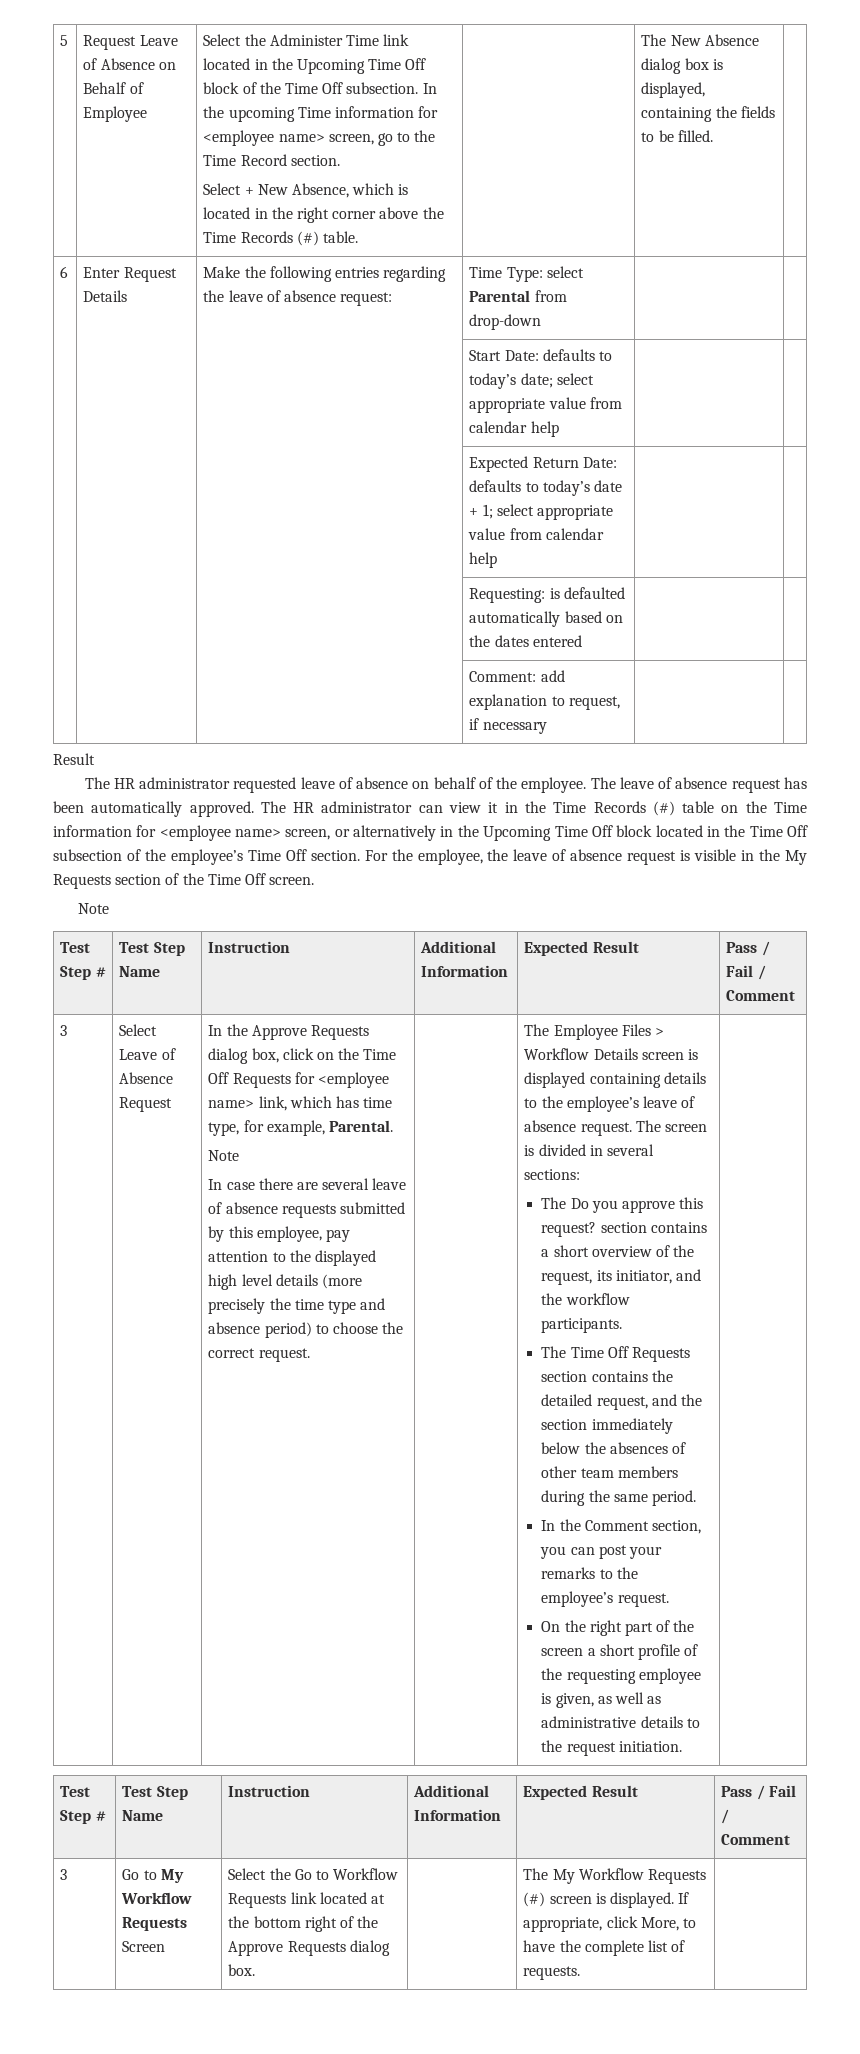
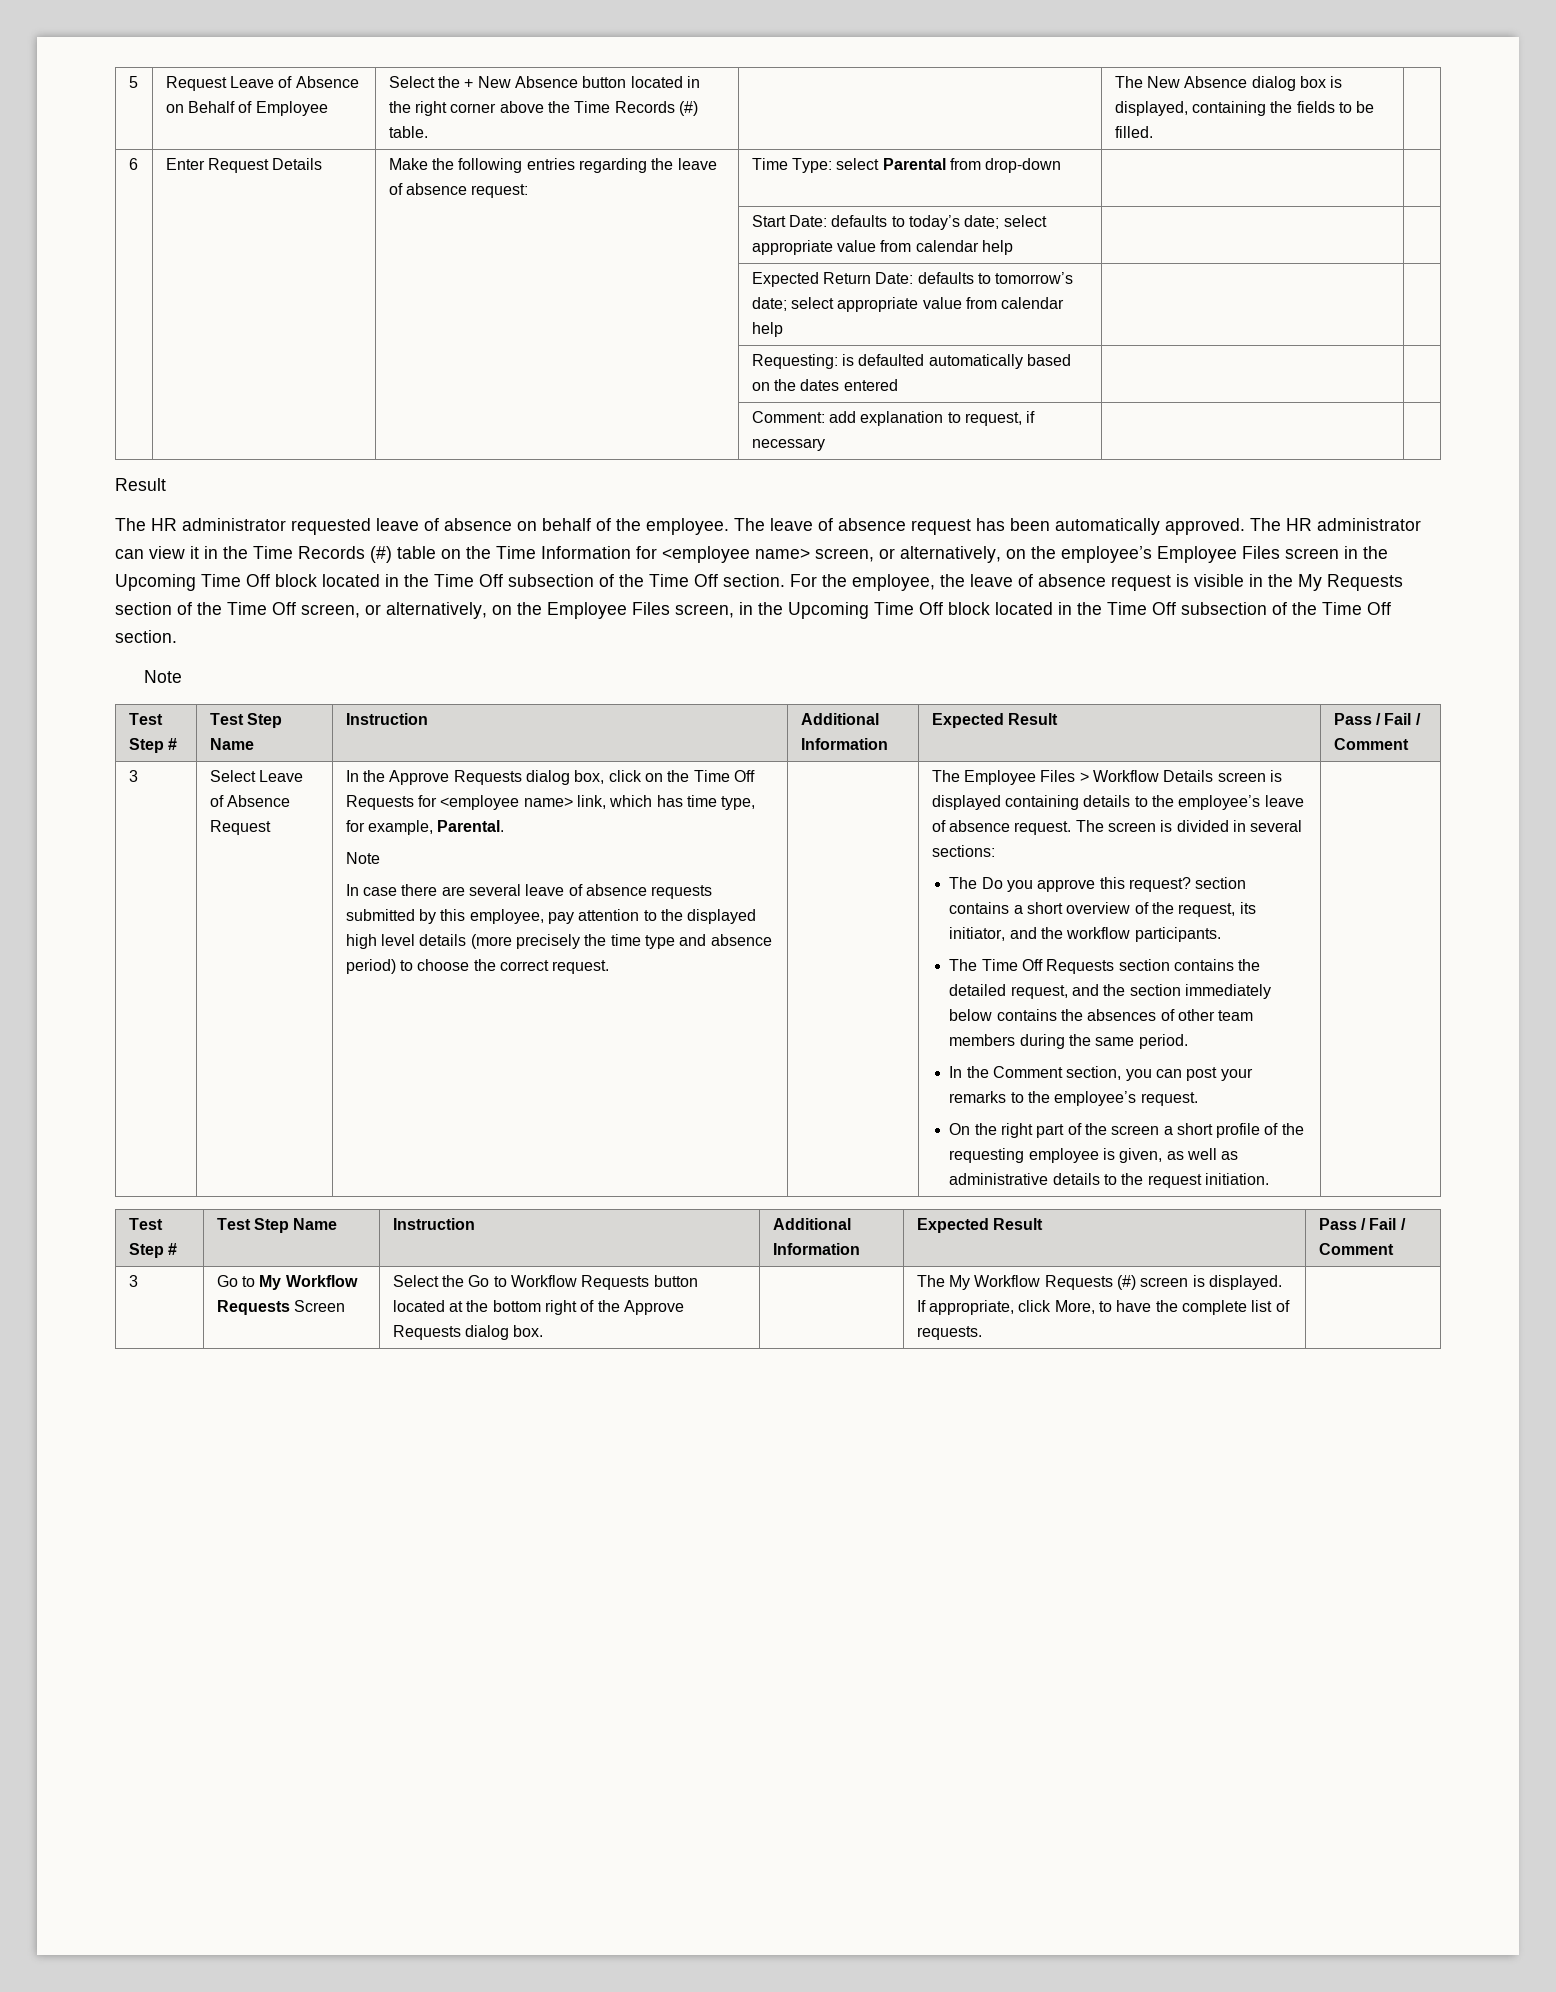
[269,34,410,46] [203,58,427,74] [203,82,437,94] [203,106,439,122] [203,130,436,146] [203,154,340,166] [203,183,409,198] Administer Time link located in the Upcoming Time Off block of the Time Off subsection. In the upcoming Time information for <employee name> screen, go to the Time Record section. // Select + New Absence, which is -> [464,76,627,88] + New Absence button
[542,480,622,496] [469,504,493,519] today’s date + 1; -> [995,272,1074,284] [751,297,787,311] tomorrow’s date;
[53,825,132,837] information -> [541,546,631,559] Information
[353,825,437,841] alternatively -> [900,546,1339,563] alternatively, on the employee’s Employee Files screen
[170,849,243,865] employee’s -> (644, 580) none
[269,877,315,885] screen. -> [301,602,1391,619] [115,630,177,643] screen, or alternatively, on the Employee Files screen, in the Upcoming Time Off block located in the Time Off subsection of the Time Off section.
(581, 1448) none -> [996,1009,1057,1021] contains
[290,1892,317,1904] link -> [653,1275,698,1287] button

